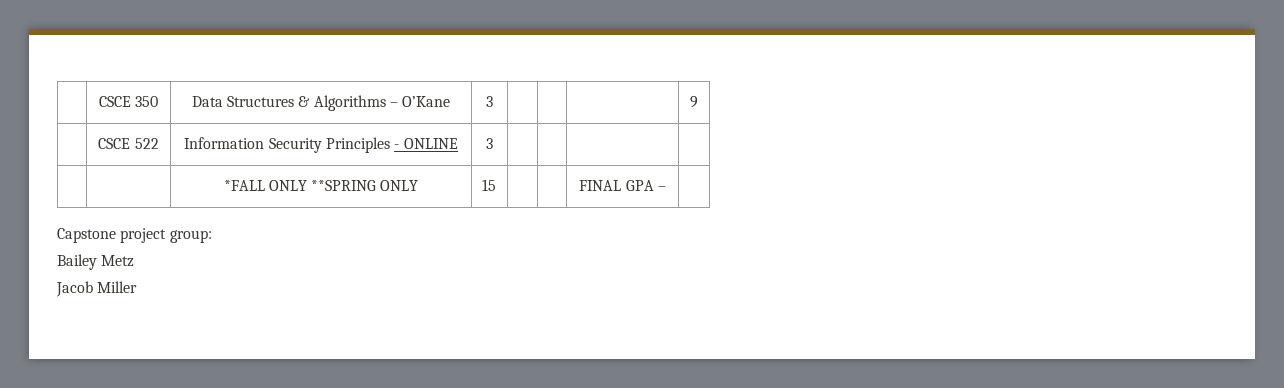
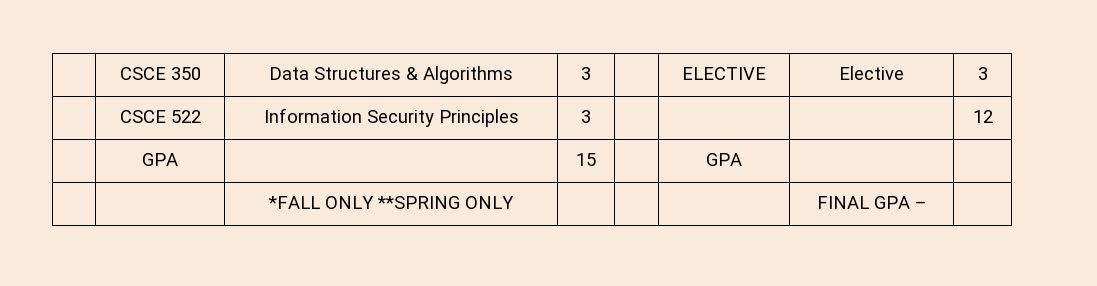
[389,96,451,107] [486,96,493,107] [690,96,698,108] – O’Kane | 3 | | | | 9 -> [581,67,591,80] [682,67,766,80] [839,66,904,80] [977,67,988,80] | 3 | | ELECTIVE | Elective | 3
[394,138,458,149] [486,138,493,149] - ONLINE | 3 | | | -> [581,110,591,123] [972,110,993,123] [142,153,178,166] [576,153,596,166] [706,153,742,166] | 3 | | | | 12 // | GPA | | 15 | | GPA |
[481,179,496,191] 15 -> (514, 202) none
[57,228,212,243] [57,254,135,270] [56,281,138,297] // Capstone project group: // Bailey Metz // Jacob Miller -> (927, 205) none

